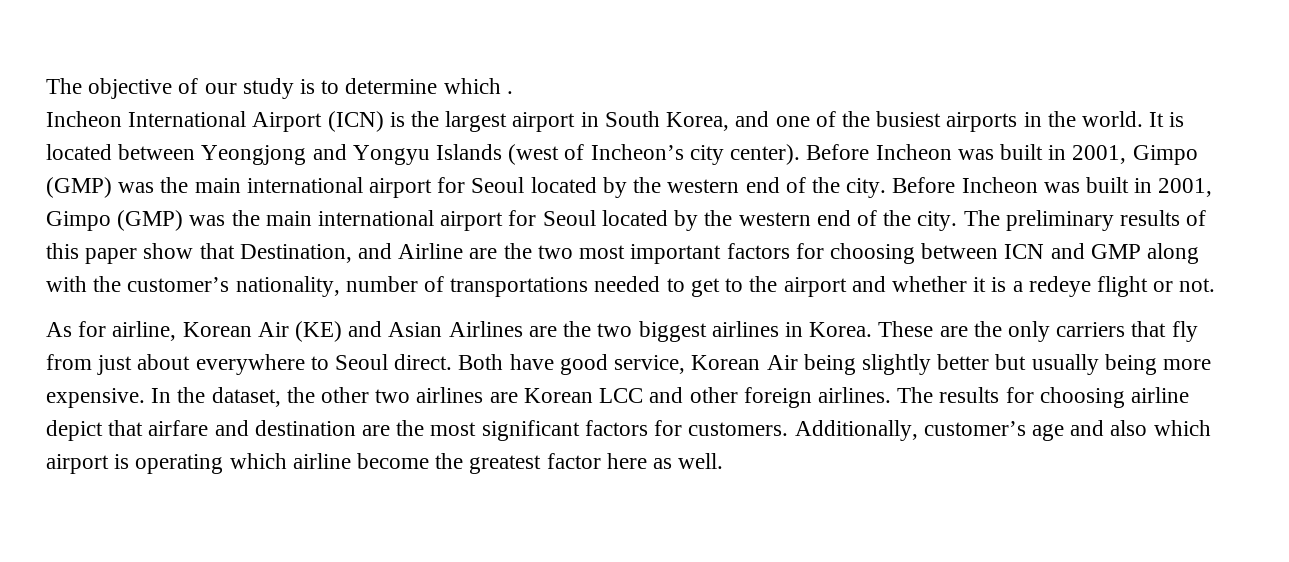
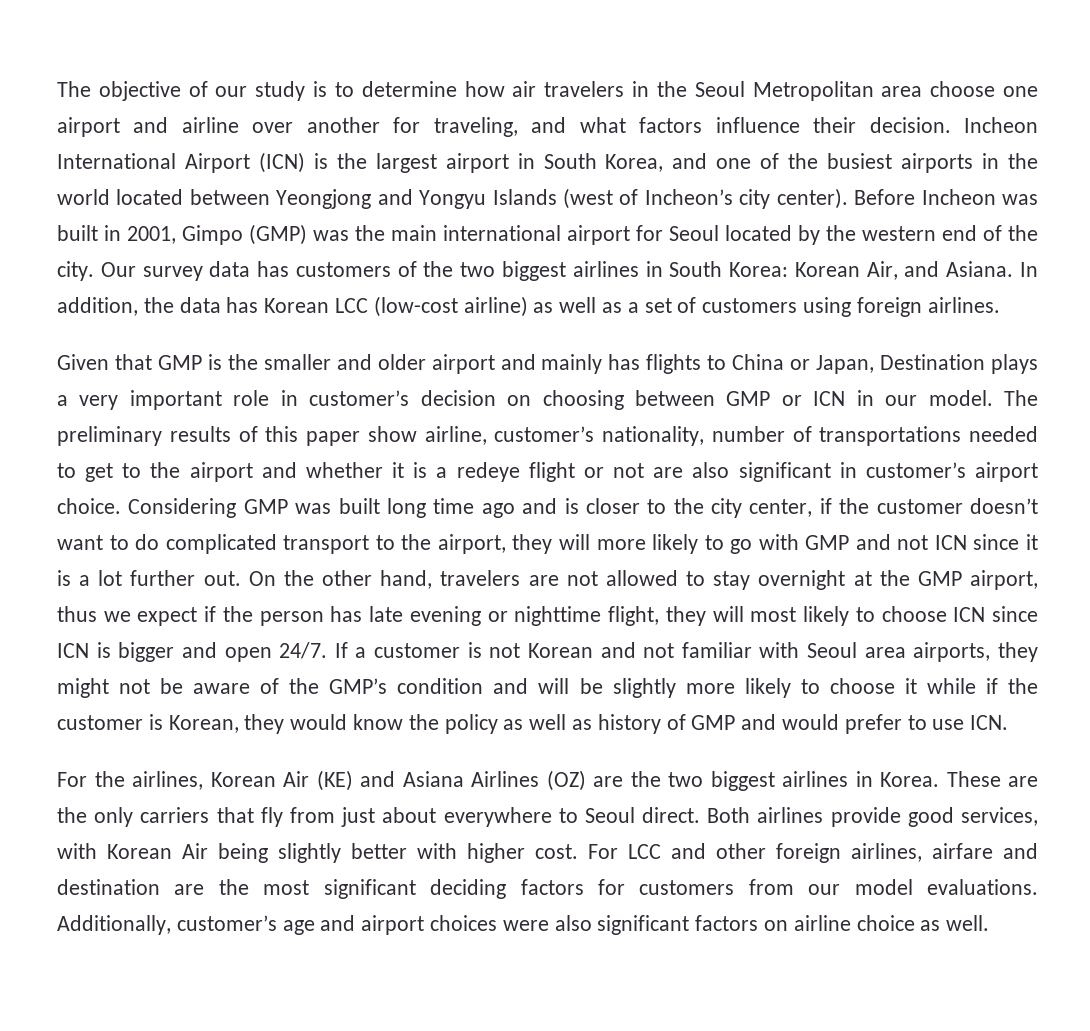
[443,78,513,94] which . // -> [464,81,1039,101] [57,117,951,137] how air travelers in the Seoul Metropolitan area choose one airport and airline over another for traveling, and what factors influence their decision.
[1081,111,1185,127] world. It is -> [57,189,110,205] world
[892,177,1213,197] [46,210,958,231] Before Incheon was built in 2001, Gimpo (GMP) was the main international airport for Seoul located by the western end of the city. -> [100,261,1039,281] [57,296,1000,317] [57,354,1039,374] [57,390,993,410] Our survey data has customers of the two biggest airlines in South Korea: Korean Air, and Asiana. In addition, the data has Korean LCC (low-cost airline) as well as a set of customers using foreign airlines. // Given that GMP is the smaller and older airport and mainly has flights to China or Japan, Destination plays a very important role in customer’s decision on choosing between GMP or ICN in our model.
[199,243,1199,264] [46,276,122,292] that Destination, and Airline are the two most important factors for choosing between ICN and GMP along with the -> [424,426,487,445] airline,
[1179,278,1216,292] [46,321,177,341] not. // As for airline, -> [613,462,1038,482] [57,498,1039,518] [57,534,1038,554] [57,570,1038,590] [57,606,1038,626] [57,642,1039,662] [57,678,1039,698] [57,714,1009,734] [57,771,203,790] not are also significant in customer’s airport choice. Considering GMP was built long time ago and is closer to the city center, if the customer doesn’t want to do complicated transport to the airport, they will more likely to go with GMP and not ICN since it is a lot further out. On the other hand, travelers are not allowed to stay overnight at the GMP airport, thus we expect if the person has late evening or nighttime flight, they will most likely to choose ICN since ICN is bigger and open 24/7. If a customer is not Korean and not familiar with Seoul area airports, they might not be aware of the GMP’s condition and will be slightly more likely to choose it while if the customer is Korean, they would know the policy as well as history of GMP and would prefer to use ICN. // For the airlines,
[388,321,523,337] Asian Airlines -> [402,770,586,791] Asiana Airlines (OZ)
[509,354,686,375] have good service, -> [757,807,1038,827] [57,843,97,859] airlines provide good services, with
[995,354,1211,375] [46,387,1189,408] [46,420,144,441] but usually being more expensive. In the dataset, the other two airlines are Korean LCC and other foreign airlines. The results for choosing airline depict that -> [417,843,922,863] with higher cost. For LCC and other foreign airlines,
[584,420,1211,441] [46,453,647,474] factors for customers. Additionally, customer’s age and also which airport is operating which airline become the greatest factor here -> [430,879,1038,899] [57,915,915,935] deciding factors for customers from our model evaluations. Additionally, customer’s age and airport choices were also significant factors on airline choice

